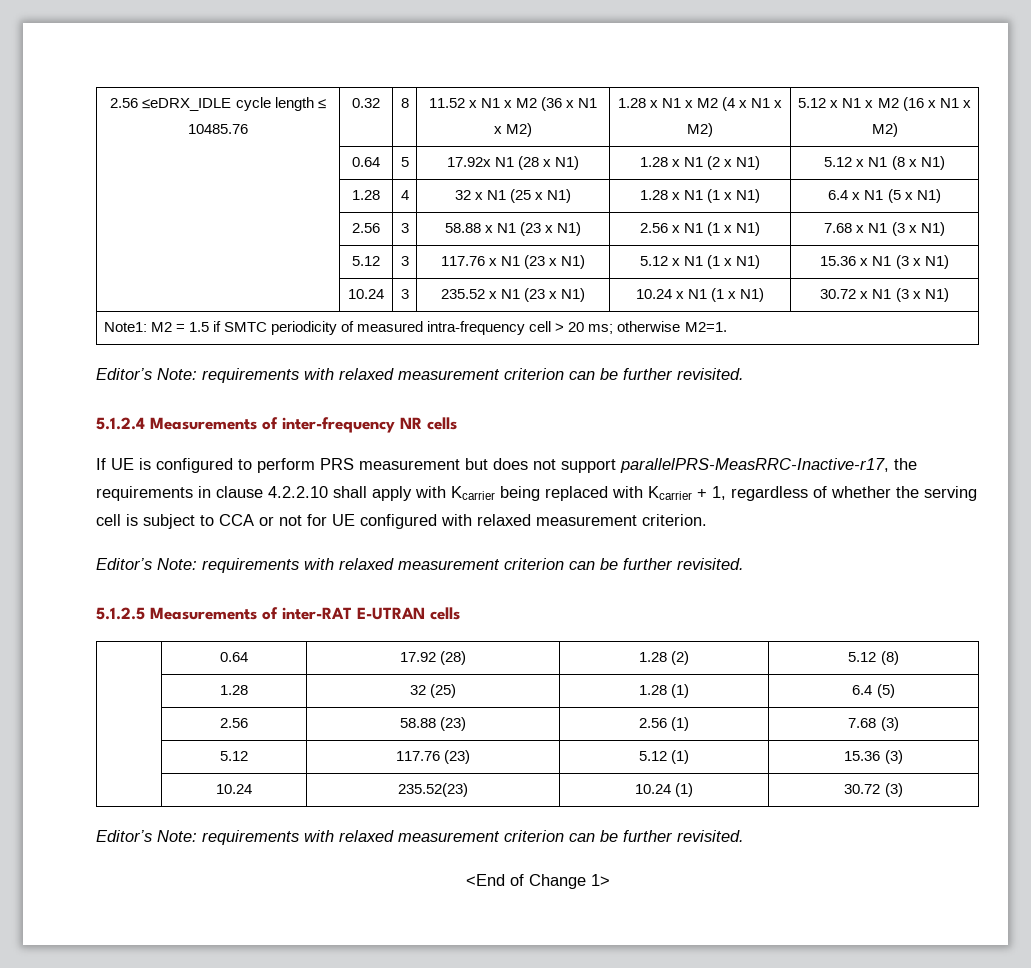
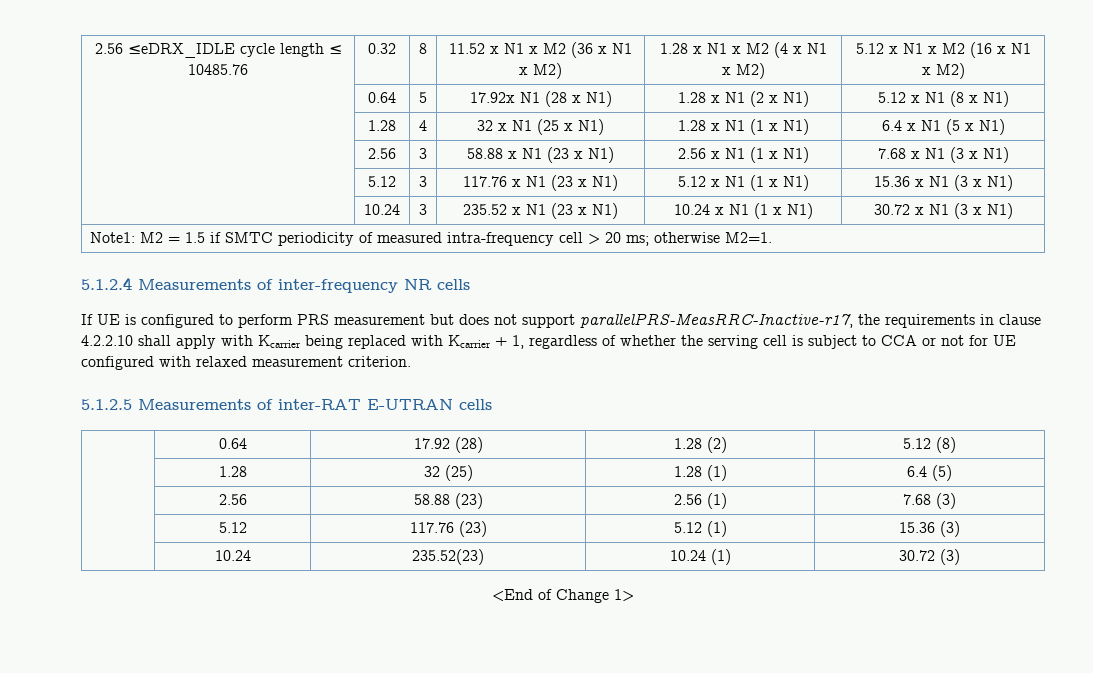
[96,368,744,383] // Editor’s Note: requirements with relaxed measurement criterion can be further revisited. -> (772, 237) none
[96,558,744,573] // Editor’s Note: requirements with relaxed measurement criterion can be further revisited. -> (411, 361) none
[96,830,744,845] // Editor’s Note: requirements with relaxed measurement criterion can be further revisited. -> (961, 557) none

